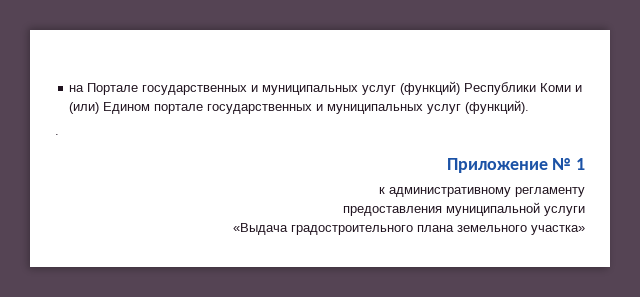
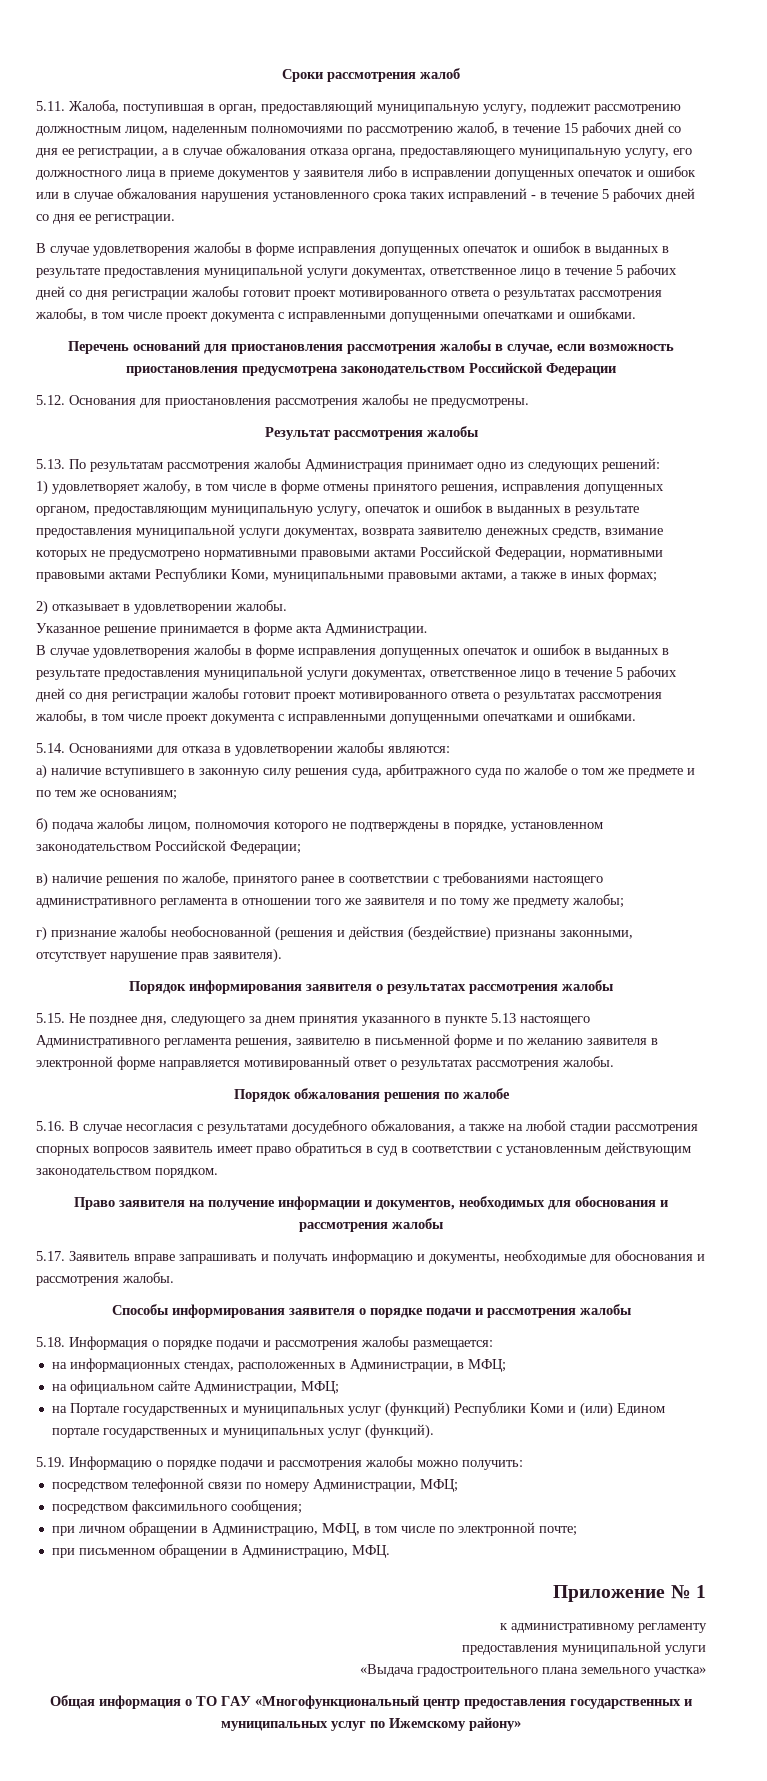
(69, 88) none -> [282,68,460,82] [36,100,681,114] [36,122,681,136] [36,144,692,158] [36,166,696,180] [36,188,695,202] [36,214,175,224] [36,242,669,256] [36,264,677,278] [36,286,662,300] [35,308,636,322] [68,340,674,354] [126,362,616,376] [36,394,529,408] [264,426,478,440] [36,458,660,472] [36,480,664,495] [36,502,639,516] [36,524,663,538] [36,546,663,560] [36,568,657,582] [36,600,287,615] [36,622,428,636] [36,644,669,658] [36,666,677,680] [36,688,662,702] [35,710,636,724] [36,742,450,756] [36,764,695,779] [36,790,177,800] [36,818,603,833] [36,840,301,854] [36,872,603,887] [36,894,624,908] [36,926,633,941] [36,948,282,963] [129,980,613,994] [36,1013,590,1026] [36,1034,658,1048] [36,1056,614,1070] [233,1088,510,1102] [36,1120,698,1134] [36,1142,691,1156] [36,1168,218,1178] [74,1196,668,1210] [299,1218,443,1232] [36,1250,705,1264] [36,1272,174,1286] [111,1304,631,1318] [36,1336,493,1350] [51,1358,506,1372] [51,1380,339,1394] Сроки рассмотрения жалоб // 5.11. Жалоба, поступившая в орган, предоставляющий муниципальную услугу, подлежит рассмотрению должностным лицом, наделенным полномочиями по рассмотрению жалоб, в течение 15 рабочих дней со дня ее регистрации, а в случае обжалования отказа органа, предоставляющего муниципальную услугу, его должностного лица в приеме документов у заявителя либо в исправлении допущенных опечаток и ошибок или в случае обжалования нарушения установленного срока таких исправлений - в течение 5 рабочих дней со дня ее регистрации. // В случае удовлетворения жалобы в форме исправления допущенных опечаток и ошибок в выданных в результате предоставления муниципальной услуги документах, ответственное лицо в течение 5 рабочих дней со дня регистрации жалобы готовит проект мотивированного ответа о результатах рассмотрения жалобы, в том числе проект документа с исправленными допущенными опечатками и ошибками. // Перечень оснований для приостановления рассмотрения жалобы в случае, если возможность приостановления предусмотрена законодательством Российской Федерации // 5.12. Основания для приостановления рассмотрения жалобы не предусмотрены. // Результат рассмотрения жалобы // 5.13. По результатам рассмотрения жалобы Администрация принимает одно из следующих решений: // 1) удовлетворяет жалобу, в том числе в форме отмены принятого решения, исправления допущенных органом, предоставляющим муниципальную услугу, опечаток и ошибок в выданных в результате предоставления муниципальной услуги документах, возврата заявителю денежных средств, взимание которых не предусмотрено нормативными правовыми актами Российской Федерации, нормативными правовыми актами Республики Коми, муниципальными правовыми актами, а также в иных формах; // 2) отказывает в удовлетворении жалобы. // Указанное решение принимается в форме акта Администрации. // В случае удовлетворения жалобы в форме исправления допущенных опечаток и ошибок в выданных в результате предоставления муниципальной услуги документах, ответственное лицо в течение 5 рабочих дней со дня регистрации жалобы готовит проект мотивированного ответа о результатах рассмотрения жалобы, в том числе проект документа с исправленными допущенными опечатками и ошибками. // 5.14. Основаниями для отказа в удовлетворении жалобы являются: // а) наличие вступившего в законную силу решения суда, арбитражного суда по жалобе о том же предмете и по тем же основаниям; // б) подача жалобы лицом, полномочия которого не подтверждены в порядке, установленном законодательством Российской Федерации; // в) наличие решения по жалобе, принятого ранее в соответствии с требованиями настоящего административного регламента в отношении того же заявителя и по тому же предмету жалобы; // г) признание жалобы необоснованной (решения и действия (бездействие) признаны законными, отсутствует нарушение прав заявителя). // Порядок информирования заявителя о результатах рассмотрения жалобы // 5.15. Не позднее дня, следующего за днем принятия указанного в пункте 5.13 настоящего Административного регламента решения, заявителю в письменной форме и по желанию заявителя в электронной форме направляется мотивированный ответ о результатах рассмотрения жалобы. // Порядок обжалования решения по жалобе // 5.16. В случае несогласия с результатами досудебного обжалования, а также на любой стадии рассмотрения спорных вопросов заявитель имеет право обратиться в суд в соответствии с установленным действующим законодательством порядком. // Право заявителя на получение информации и документов, необходимых для обоснования и рассмотрения жалобы // 5.17. Заявитель вправе запрашивать и получать информацию и документы, необходимые для обоснования и рассмотрения жалобы. // Способы информирования заявителя о порядке подачи и рассмотрения жалобы // 5.18. Информация о порядке подачи и рассмотрения жалобы размещается: // на информационных стендах, расположенных в Администрации, в МФЦ; // на официальном сайте Администрации, МФЦ; //
[55,134,59,135] . -> [36,1456,523,1470] [51,1478,458,1492] [51,1500,302,1514] [51,1522,577,1536] [51,1544,390,1558] 5.19. Информацию о порядке подачи и рассмотрения жалобы можно получить: // посредством телефонной связи по номеру Администрации, МФЦ; // посредством факсимильного сообщения; // при личном обращении в Администрацию, МФЦ, в том числе по электронной почте; // при письменном обращении в Администрацию, МФЦ.
(585, 230) none -> [50,1695,692,1709] [221,1717,521,1731] // Общая информация о ТО ГАУ «Многофункциональный центр предоставления государственных и муниципальных услуг по Ижемскому району»

